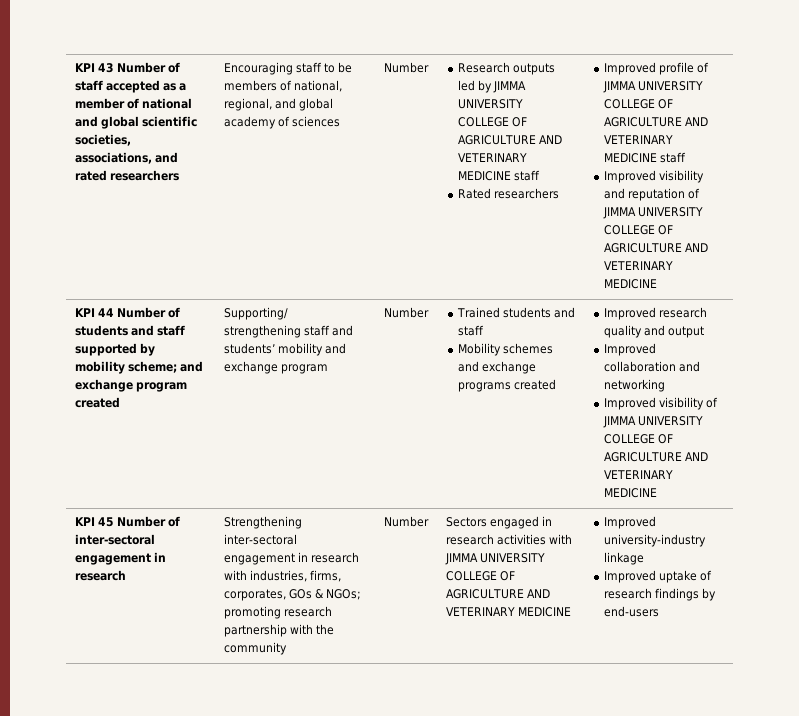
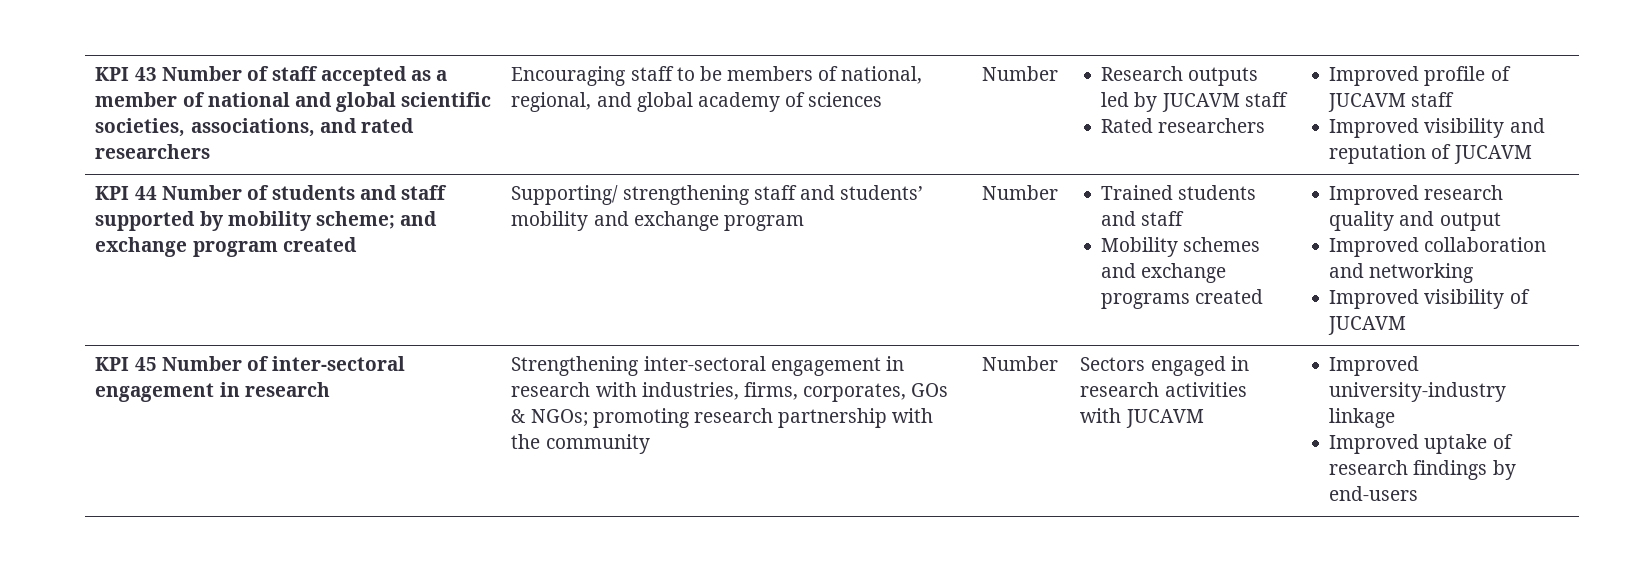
[493,81,527,93] [458,99,524,109] [458,117,528,127] [458,135,563,145] [458,153,528,162] [458,171,512,181] JIMMA UNIVERSITY COLLEGE OF AGRICULTURE AND VETERINARY MEDICINE -> [1161,93,1240,112] JUCAVM
[603,81,704,93] [604,99,674,109] [604,117,709,127] [604,135,674,144] [604,153,658,163] JIMMA UNIVERSITY COLLEGE OF AGRICULTURE AND VETERINARY MEDICINE -> [1328,93,1407,112] JUCAVM
[603,207,704,219] [604,225,674,235] [604,243,709,253] [604,261,674,270] [604,279,658,289] JIMMA UNIVERSITY COLLEGE OF AGRICULTURE AND VETERINARY MEDICINE -> [1453,145,1532,164] JUCAVM
[603,416,704,428] [604,434,674,444] [604,452,709,462] [604,470,674,479] [604,488,658,498] JIMMA UNIVERSITY COLLEGE OF AGRICULTURE AND VETERINARY MEDICINE -> [1328,316,1407,335] JUCAVM
[444,553,545,565] [445,571,515,581] [445,589,550,599] [445,607,571,617] JIMMA UNIVERSITY COLLEGE OF AGRICULTURE AND VETERINARY MEDICINE -> [1125,409,1204,428] JUCAVM

